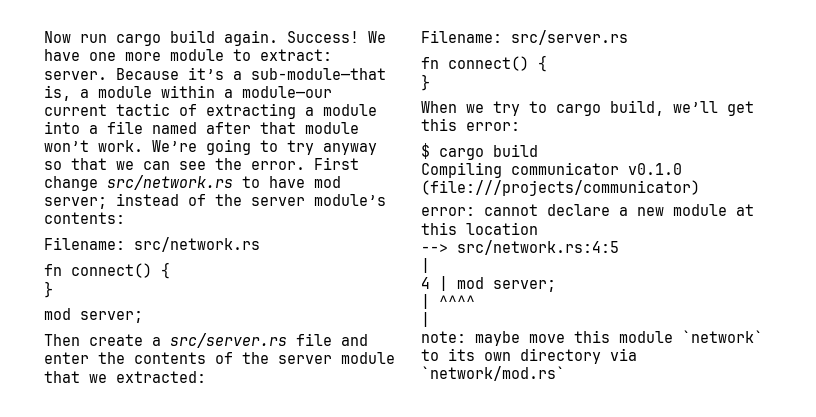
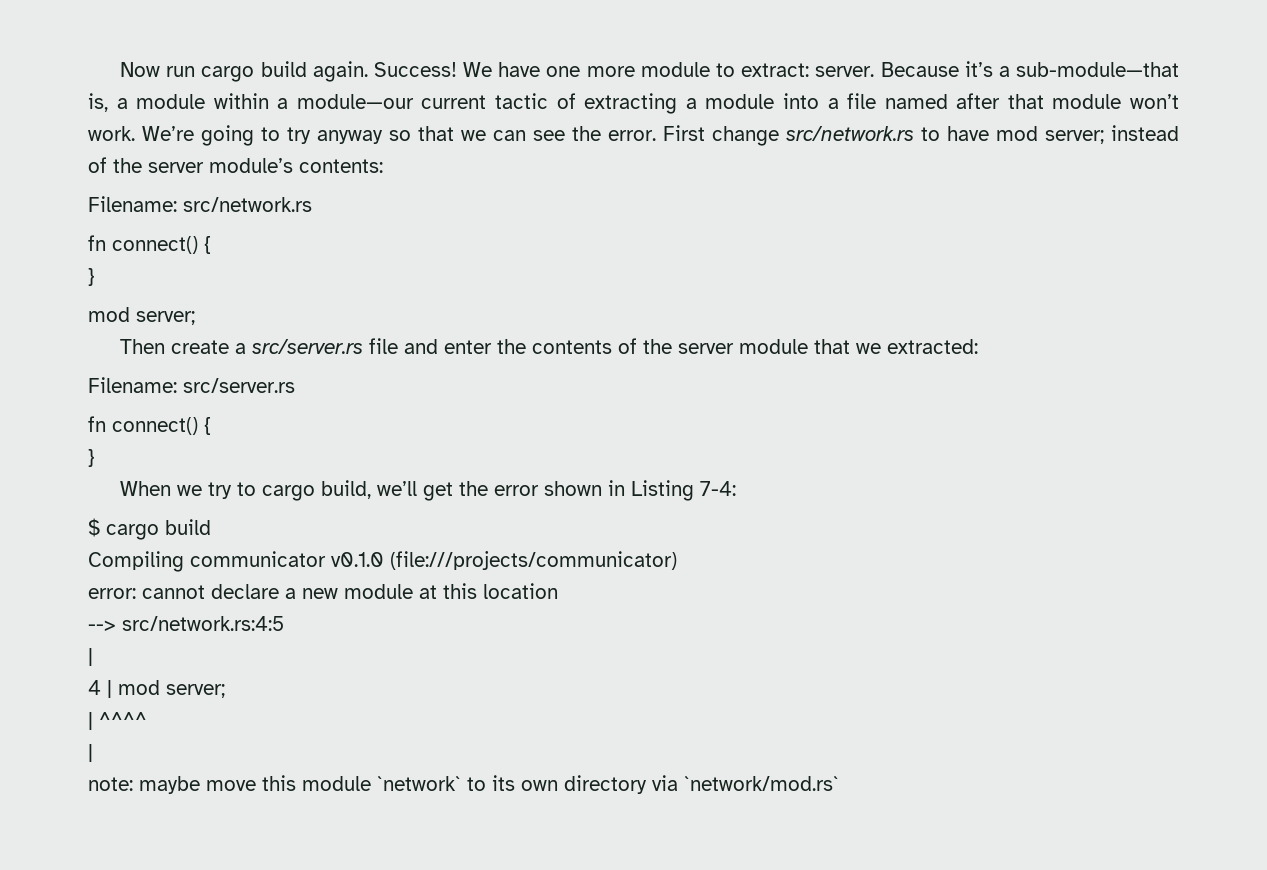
[421,118,520,131] this error: -> [459,480,737,501] the error shown in Listing 7-4:

